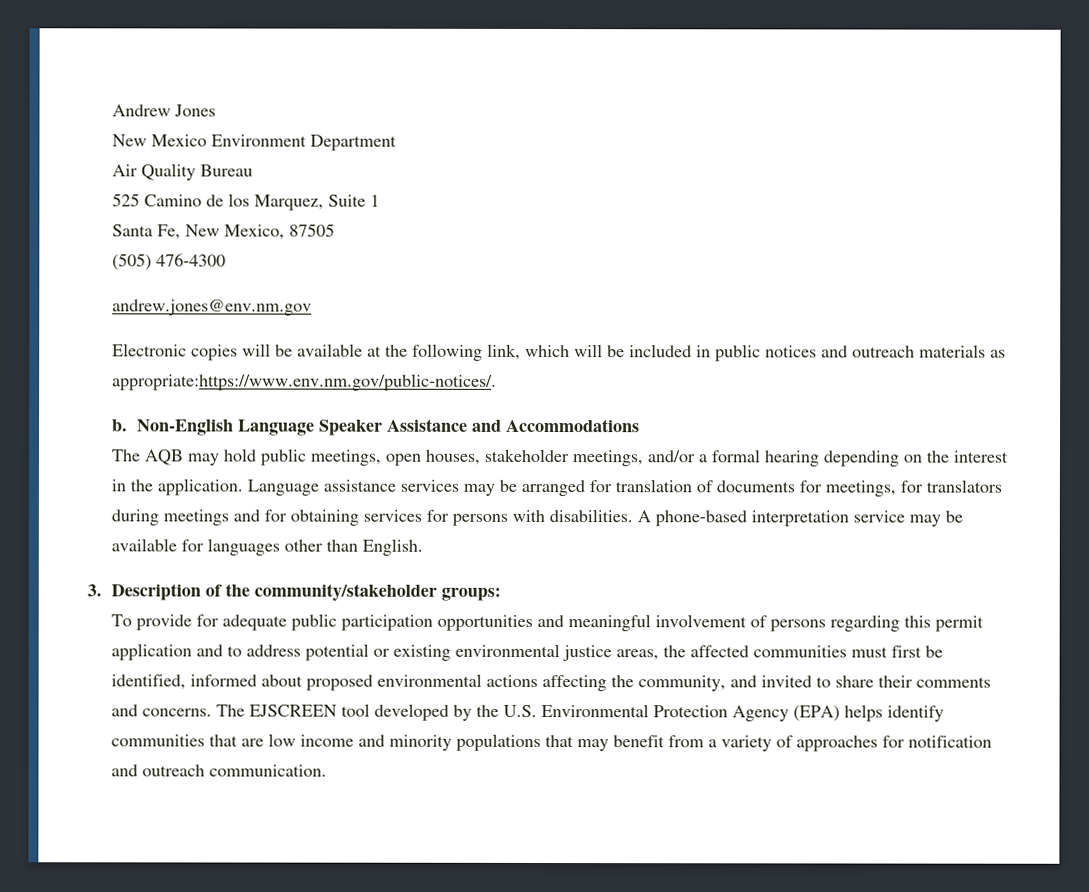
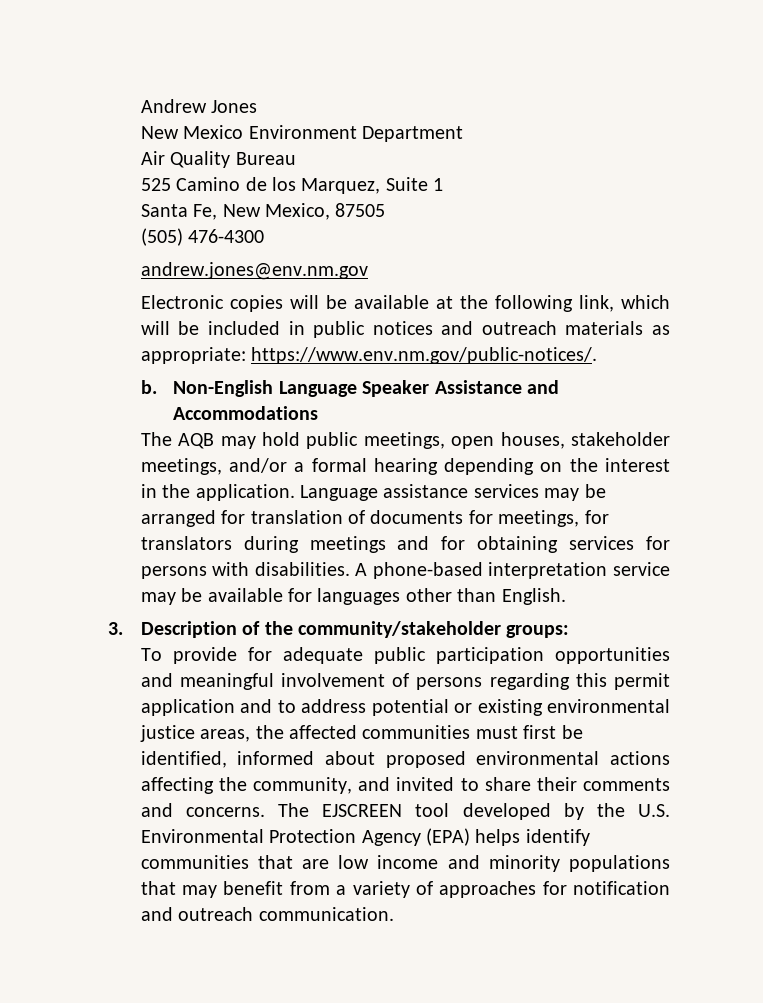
[112,373,498,391] appropriate:https://www.env.nm.gov/public-notices/. -> [140,347,598,364] appropriate: https://www.env.nm.gov/public-notices/.

